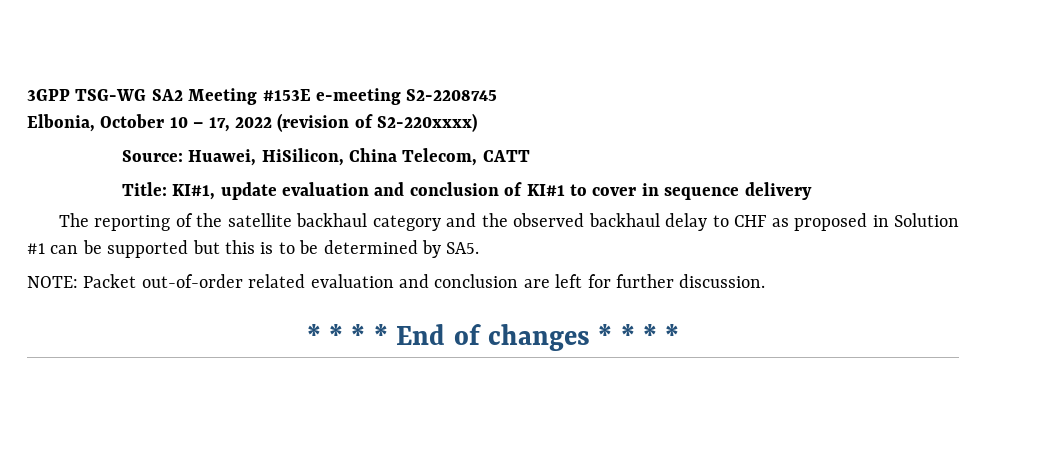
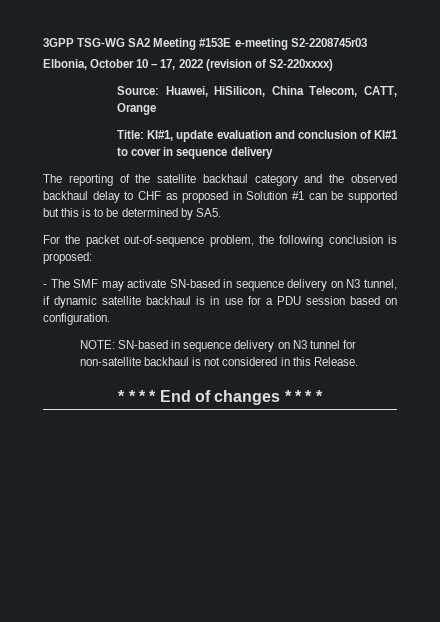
[406,89,498,101] S2-2208745 -> [290,38,367,47] S2-2208745r03
[482,150,530,162] CATT -> [364,86,397,97] [117,103,157,115] CATT, Orange
[27,274,766,288] NOTE: Packet out-of-order related evaluation and conclusion are left for further discussion. -> [43,235,397,247] [43,252,92,264] [43,279,397,291] [43,296,397,308] [43,313,110,325] [80,340,356,352] [80,357,358,366] For the packet out-of-sequence problem, the following conclusion is proposed: // - The SMF may activate SN-based in sequence delivery on N3 tunnel, if dynamic satellite backhaul is in use for a PDU session based on configuration. // NOTE: SN-based in sequence delivery on N3 tunnel for non-satellite backhaul is not considered in this Release.

